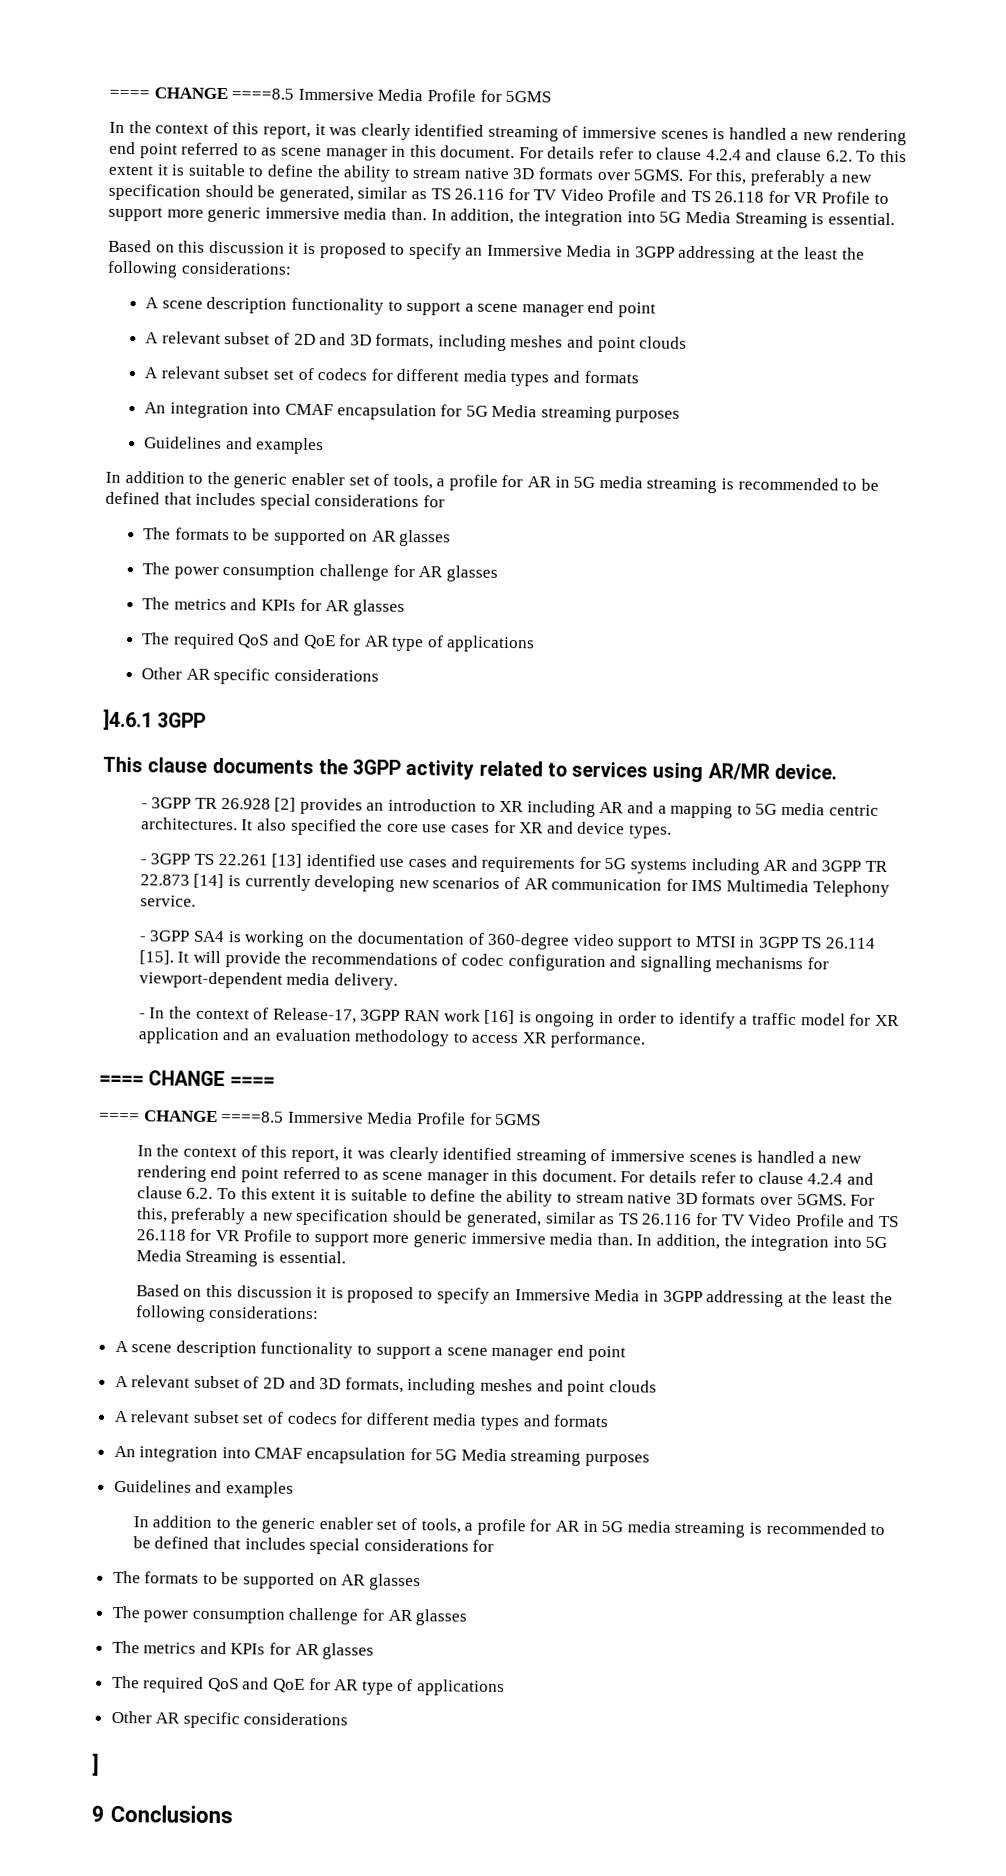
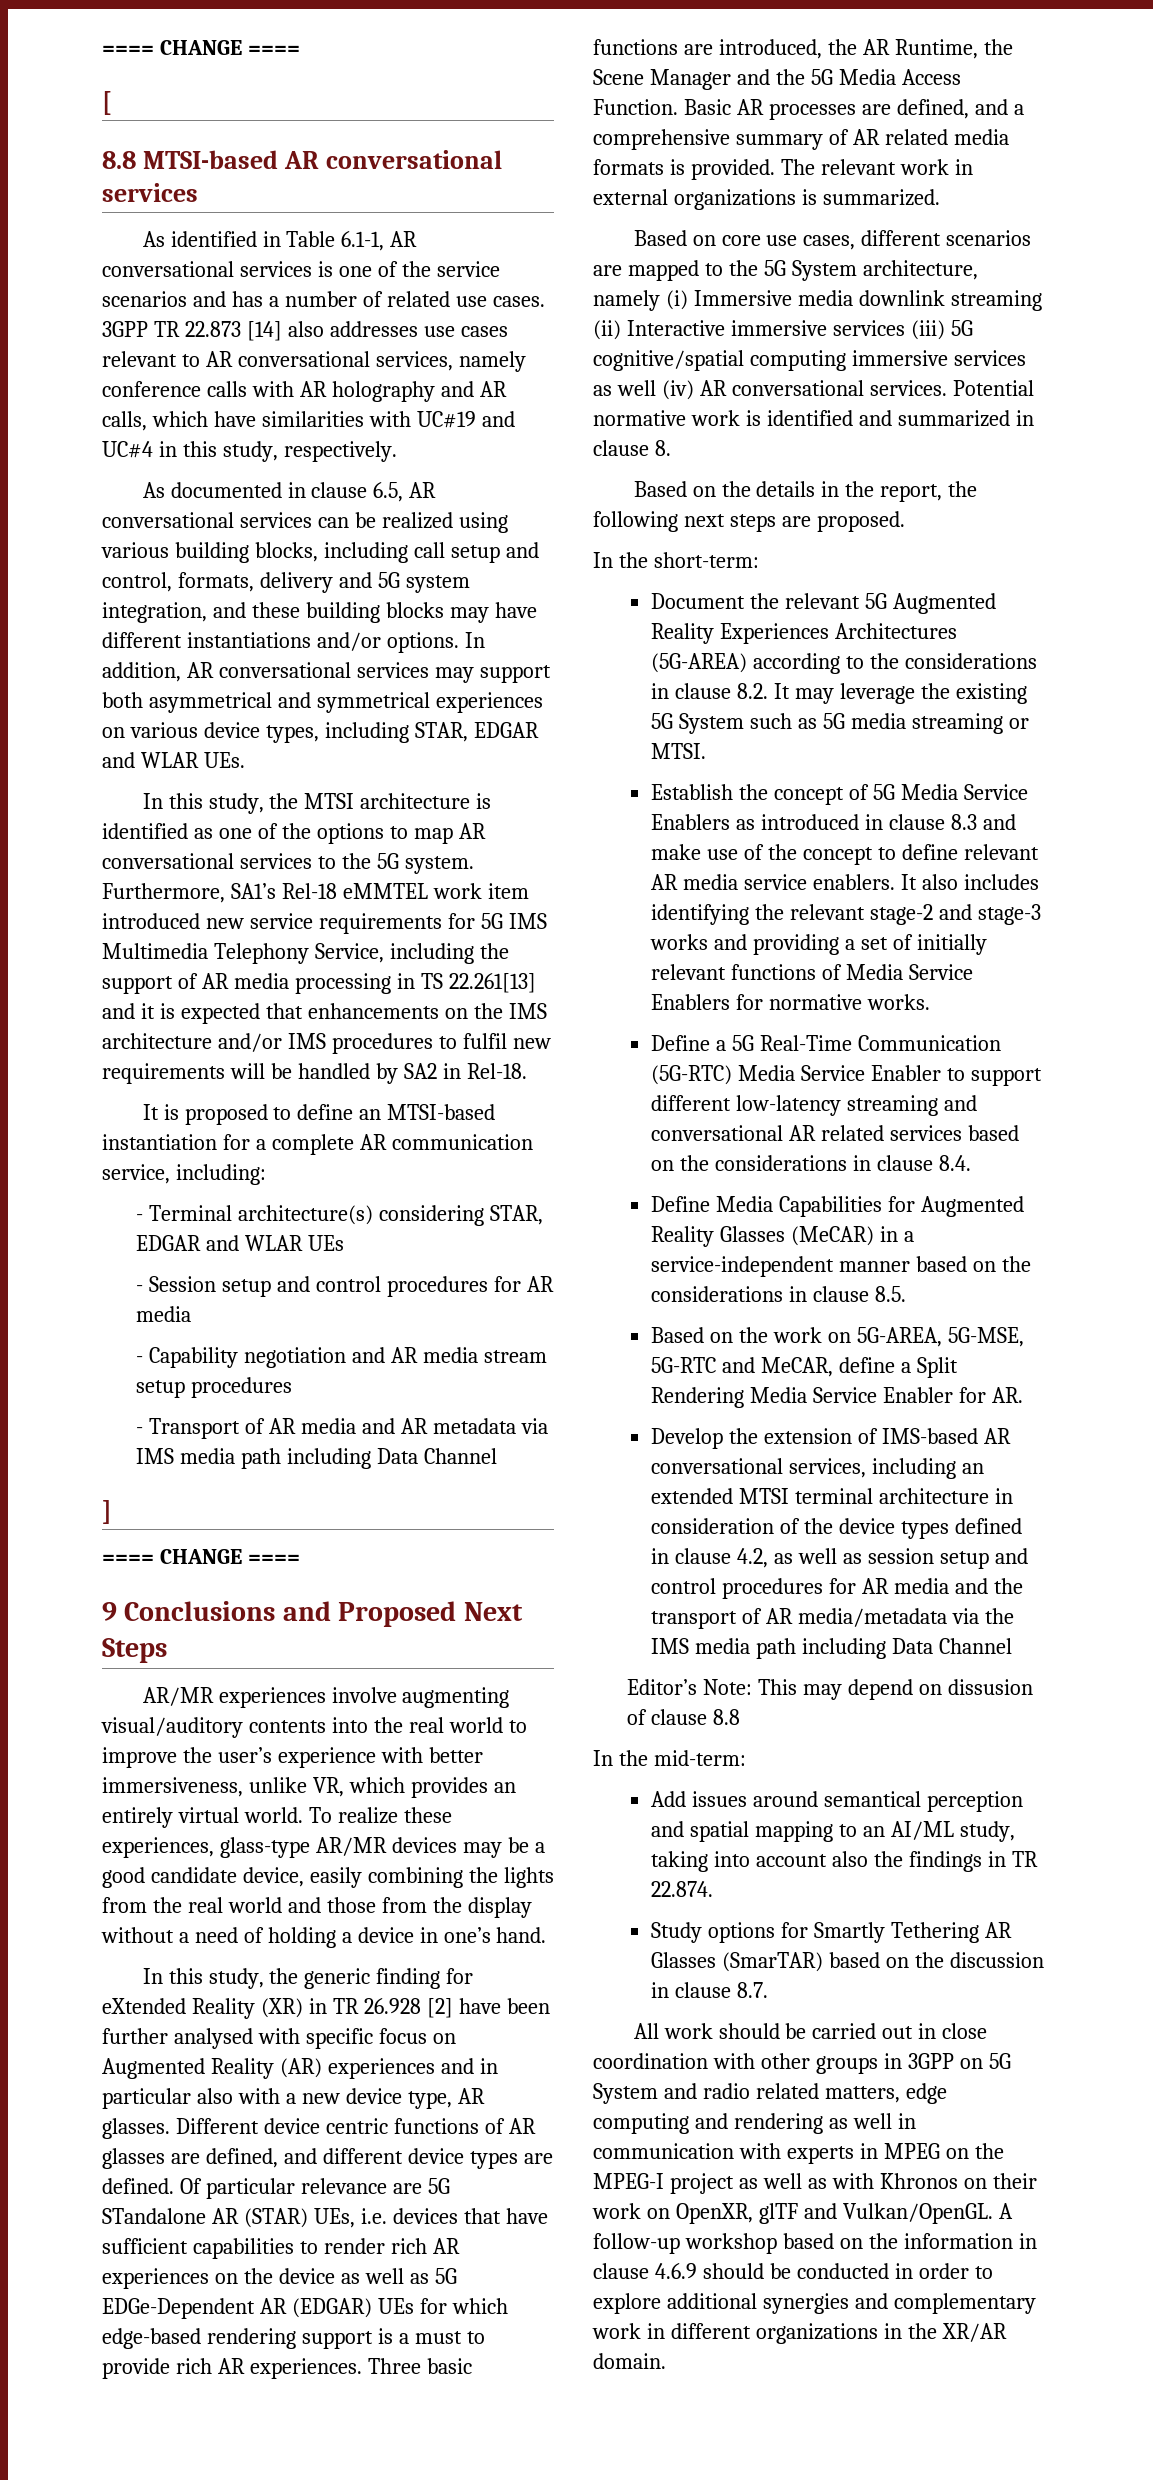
[109,87,552,103] [109,121,907,146] [109,141,907,163] [108,163,874,187] [108,183,889,204] [108,206,895,229] [108,239,865,263] [107,260,292,278] [145,296,657,318] [145,331,688,353] [144,366,639,387] [144,402,681,423] [144,436,325,455] [105,471,879,494] [105,491,445,510] [143,527,452,547] [142,562,498,582] [142,597,405,616] [142,632,536,653] [141,667,379,685] [103,708,207,731] [102,756,837,783] [140,797,879,819] [140,817,672,839] [139,853,888,875] [139,873,890,898] [139,895,196,907] [138,930,876,951] [138,950,829,973] [138,971,399,990] [138,1006,900,1029] [137,1027,646,1049] [99,1070,275,1087] [99,1110,542,1126] [136,1144,862,1165] [136,1165,874,1185] [136,1186,876,1207] [136,1207,899,1228] [135,1228,888,1252] [135,1249,346,1267] [135,1284,893,1307] [134,1305,320,1322] [114,1340,626,1362] [114,1375,657,1397] [113,1410,610,1431] [113,1445,651,1467] [113,1479,294,1498] [132,1515,886,1538] [132,1536,495,1555] [112,1570,421,1591] [111,1605,468,1626] [111,1640,375,1660] [111,1675,506,1697] [110,1710,349,1729] [92,1753,99,1776] [91,1804,233,1824] ==== CHANGE ====8.5 Immersive Media Profile for 5GMS // In the context of this report, it was clearly identified streaming of immersive scenes is handled a new rendering end point referred to as scene manager in this document. For details refer to clause 4.2.4 and clause 6.2. To this extent it is suitable to define the ability to stream native 3D formats over 5GMS. For this, preferably a new specification should be generated, similar as TS 26.116 for TV Video Profile and TS 26.118 for VR Profile to support more generic immersive media than. In addition, the integration into 5G Media Streaming is essential. // Based on this discussion it is proposed to specify an Immersive Media in 3GPP addressing at the least the following considerations: // A scene description functionality to support a scene manager end point // A relevant subset of 2D and 3D formats, including meshes and point clouds // A relevant subset set of codecs for different media types and formats // An integration into CMAF encapsulation for 5G Media streaming purposes // Guidelines and examples // In addition to the generic enabler set of tools, a profile for AR in 5G media streaming is recommended to be defined that includes special considerations for // The formats to be supported on AR glasses // The power consumption challenge for AR glasses // The metrics and KPIs for AR glasses // The required QoS and QoE for AR type of applications // Other AR specific considerations // ]4.6.1 3GPP // This clause documents the 3GPP activity related to services using AR/MR device. // - 3GPP TR 26.928 [2] provides an introduction to XR including AR and a mapping to 5G media centric architectures. It also specified the core use cases for XR and device types. // - 3GPP TS 22.261 [13] identified use cases and requirements for 5G systems including AR and 3GPP TR 22.873 [14] is currently developing new scenarios of AR communication for IMS Multimedia Telephony service. // - 3GPP SA4 is working on the documentation of 360-degree video support to MTSI in 3GPP TS 26.114 [15]. It will provide the recommendations of codec configuration and signalling mechanisms for viewport-dependent media delivery. // - In the context of Release-17, 3GPP RAN work [16] is ongoing in order to identify a traffic model for XR application and an evaluation methodology to access XR performance. // ==== CHANGE ==== // ==== CHANGE ====8.5 Immersive Media Profile for 5GMS // In the context of this report, it was clearly identified streaming of immersive scenes is handled a new rendering end point referred to as scene manager in this document. For details refer to clause 4.2.4 and clause 6.2. To this extent it is suitable to define the ability to stream native 3D formats over 5GMS. For this, preferably a new specification should be generated, similar as TS 26.116 for TV Video Profile and TS 26.118 for VR Profile to support more generic immersive media than. In addition, the integration into 5G Media Streaming is essential. // Based on this discussion it is proposed to specify an Immersive Media in 3GPP addressing at the least the following considerations: // A scene description functionality to support a scene manager end point // A relevant subset of 2D and 3D formats, including meshes and point clouds // A relevant subset set of codecs for different media types and formats // An integration into CMAF encapsulation for 5G Media streaming purposes // Guidelines and examples // In addition to the generic enabler set of tools, a profile for AR in 5G media streaming is recommended to be defined that includes special considerations for // The formats to be supported on AR glasses // The power consumption challenge for AR glasses // The metrics and KPIs for AR glasses // The required QoS and QoE for AR type of applications // Other AR specific considerations // ] // 9 Conclusions -> [102,40,300,55] [102,91,112,115] [102,150,502,169] [102,183,198,202] [142,231,418,251] [102,261,500,277] [102,291,545,307] [102,321,508,341] [102,351,526,372] [102,381,507,402] [102,411,515,431] [102,441,397,462] [142,482,437,502] [102,512,508,533] [101,542,539,563] [102,572,470,593] [102,602,537,623] [102,632,485,653] [102,662,551,683] [102,692,543,713] [102,722,539,743] [102,752,245,768] [142,793,492,814] [102,823,486,844] [102,853,474,874] [102,883,529,903] [102,913,547,934] [102,943,509,964] [102,973,536,994] [102,1003,547,1024] [102,1033,551,1054] [102,1063,527,1084] [142,1104,496,1125] [102,1134,533,1155] [102,1164,266,1185] [135,1205,543,1226] [135,1235,344,1251] [135,1276,554,1297] [135,1306,191,1322] [135,1347,547,1368] [135,1377,292,1398] [135,1418,548,1439] [135,1448,497,1469] [102,1500,112,1524] [102,1549,300,1564] [102,1601,523,1627] [102,1638,167,1663] [142,1687,510,1708] [101,1717,527,1738] [102,1747,483,1768] [102,1777,516,1798] [102,1807,452,1828] [102,1837,545,1858] [102,1867,554,1888] [102,1897,532,1918] [101,1927,547,1948] [142,1968,474,1989] [102,1998,550,2019] [102,2028,456,2049] [102,2058,498,2079] [102,2088,485,2109] [102,2118,536,2139] [102,2148,553,2169] [102,2178,450,2199] [102,2208,548,2228] [102,2238,460,2259] [102,2268,457,2289] [102,2298,508,2319] [102,2328,485,2349] [102,2358,472,2379] [593,39,1013,59] [593,69,961,90] [593,99,1024,120] [593,129,1009,150] [593,159,973,180] [593,189,940,210] [633,230,1032,250] [593,260,978,281] [593,290,1042,311] [593,320,973,340] [593,350,1026,371] [593,380,1034,400] [593,410,1034,427] [593,440,671,456] [633,481,978,502] [593,511,905,532] [593,552,759,568] [651,593,996,614] [651,623,958,644] [651,653,1037,674] [651,683,1027,704] [651,713,1029,734] [651,743,707,759] [651,784,1028,805] [651,814,1016,830] [651,844,1039,865] [651,874,1039,890] [651,904,1041,925] [650,934,987,955] [651,964,973,980] [651,994,931,1010] [651,1035,1001,1051] [651,1065,1042,1086] [651,1095,978,1116] [651,1125,1019,1141] [651,1155,971,1171] [651,1196,1024,1217] [651,1226,914,1247] [651,1256,1031,1277] [651,1286,907,1302] [651,1327,1024,1347] [651,1357,958,1378] [651,1387,1023,1408] [651,1428,1011,1449] [651,1458,985,1479] [651,1488,1013,1504] [651,1518,1022,1539] [651,1548,1028,1569] [651,1578,1023,1599] [651,1608,1014,1629] [651,1638,1012,1659] [626,1679,1033,1700] [626,1709,740,1725] [593,1750,746,1766] [651,1791,1023,1812] [651,1821,1015,1842] [651,1851,1038,1872] [651,1881,714,1897] [651,1922,1012,1943] [651,1952,1044,1972] [651,1982,769,1998] [633,2023,988,2039] [593,2053,1011,2074] [593,2083,947,2104] [593,2113,916,2134] [593,2143,1004,2164] [593,2173,1037,2194] [592,2203,1013,2224] [593,2233,1037,2254] [593,2263,993,2279] [593,2293,1036,2314] [592,2323,1007,2344] [593,2353,666,2369] ==== CHANGE ==== // [ // 8.8 MTSI-based AR conversational services // As identified in Table 6.1-1, AR conversational services is one of the service scenarios and has a number of related use cases. 3GPP TR 22.873 [14] also addresses use cases relevant to AR conversational services, namely conference calls with AR holography and AR calls, which have similarities with UC#19 and UC#4 in this study, respectively. // As documented in clause 6.5, AR conversational services can be realized using various building blocks, including call setup and control, formats, delivery and 5G system integration, and these building blocks may have different instantiations and/or options. In addition, AR conversational services may support both asymmetrical and symmetrical experiences on various device types, including STAR, EDGAR and WLAR UEs. // In this study, the MTSI architecture is identified as one of the options to map AR conversational services to the 5G system. Furthermore, SA1’s Rel-18 eMMTEL work item introduced new service requirements for 5G IMS Multimedia Telephony Service, including the support of AR media processing in TS 22.261[13] and it is expected that enhancements on the IMS architecture and/or IMS procedures to fulfil new requirements will be handled by SA2 in Rel-18. // It is proposed to define an MTSI-based instantiation for a complete AR communication service, including: // - Terminal architecture(s) considering STAR, EDGAR and WLAR UEs // - Session setup and control procedures for AR media // - Capability negotiation and AR media stream setup procedures // - Transport of AR media and AR metadata via IMS media path including Data Channel // ] // ==== CHANGE ==== // 9 Conclusions and Proposed Next Steps // AR/MR experiences involve augmenting visual/auditory contents into the real world to improve the user’s experience with better immersiveness, unlike VR, which provides an entirely virtual world. To realize these experiences, glass-type AR/MR devices may be a good candidate device, easily combining the lights from the real world and those from the display without a need of holding a device in one’s hand. // In this study, the generic finding for eXtended Reality (XR) in TR 26.928 [2] have been further analysed with specific focus on Augmented Reality (AR) experiences and in particular also with a new device type, AR glasses. Different device centric functions of AR glasses are defined, and different device types are defined. Of particular relevance are 5G STandalone AR (STAR) UEs, i.e. devices that have sufficient capabilities to render rich AR experiences on the device as well as 5G EDGe-Dependent AR (EDGAR) UEs for which edge-based rendering support is a must to provide rich AR experiences. Three basic functions are introduced, the AR Runtime, the Scene Manager and the 5G Media Access Function. Basic AR processes are defined, and a comprehensive summary of AR related media formats is provided. The relevant work in external organizations is summarized. // Based on core use cases, different scenarios are mapped to the 5G System architecture, namely (i) Immersive media downlink streaming (ii) Interactive immersive services (iii) 5G cognitive/spatial computing immersive services as well (iv) AR conversational services. Potential normative work is identified and summarized in clause 8. // Based on the details in the report, the following next steps are proposed. // In the short-term: // Document the relevant 5G Augmented Reality Experiences Architectures (5G-AREA) according to the considerations in clause 8.2. It may leverage the existing 5G System such as 5G media streaming or MTSI. // Establish the concept of 5G Media Service Enablers as introduced in clause 8.3 and make use of the concept to define relevant AR media service enablers. It also includes identifying the relevant stage-2 and stage-3 works and providing a set of initially relevant functions of Media Service Enablers for normative works. // Define a 5G Real-Time Communication (5G-RTC) Media Service Enabler to support different low-latency streaming and conversational AR related services based on the considerations in clause 8.4. // Define Media Capabilities for Augmented Reality Glasses (MeCAR) in a service-independent manner based on the considerations in clause 8.5. // Based on the work on 5G-AREA, 5G-MSE, 5G-RTC and MeCAR, define a Split Rendering Media Service Enabler for AR. // Develop the extension of IMS-based AR conversational services, including an extended MTSI terminal architecture in consideration of the device types defined in clause 4.2, as well as session setup and control procedures for AR media and the transport of AR media/metadata via the IMS media path including Data Channel // Editor’s Note: This may depend on dissusion of clause 8.8 // In the mid-term: // Add issues around semantical perception and spatial mapping to an AI/ML study, taking into account also the findings in TR 22.874. // Study options for Smartly Tethering AR Glasses (SmarTAR) based on the discussion in clause 8.7. // All work should be carried out in close coordination with other groups in 3GPP on 5G System and radio related matters, edge computing and rendering as well in communication with experts in MPEG on the MPEG-I project as well as with Khronos on their work on OpenXR, glTF and Vulkan/OpenGL. A follow-up workshop based on the information in clause 4.6.9 should be conducted in order to explore additional synergies and complementary work in different organizations in the XR/AR domain.

